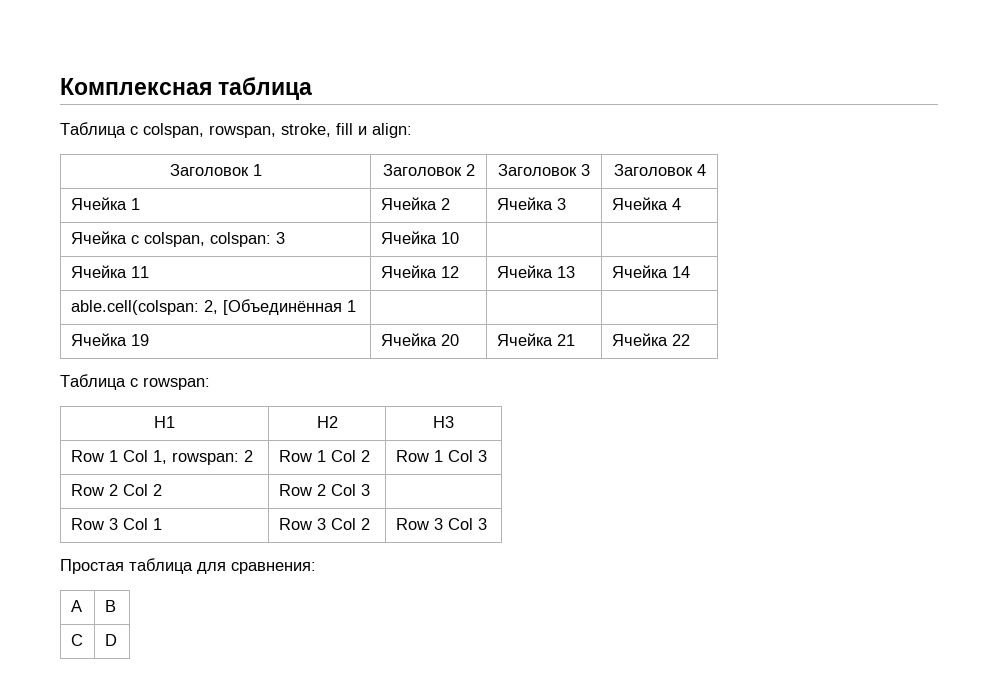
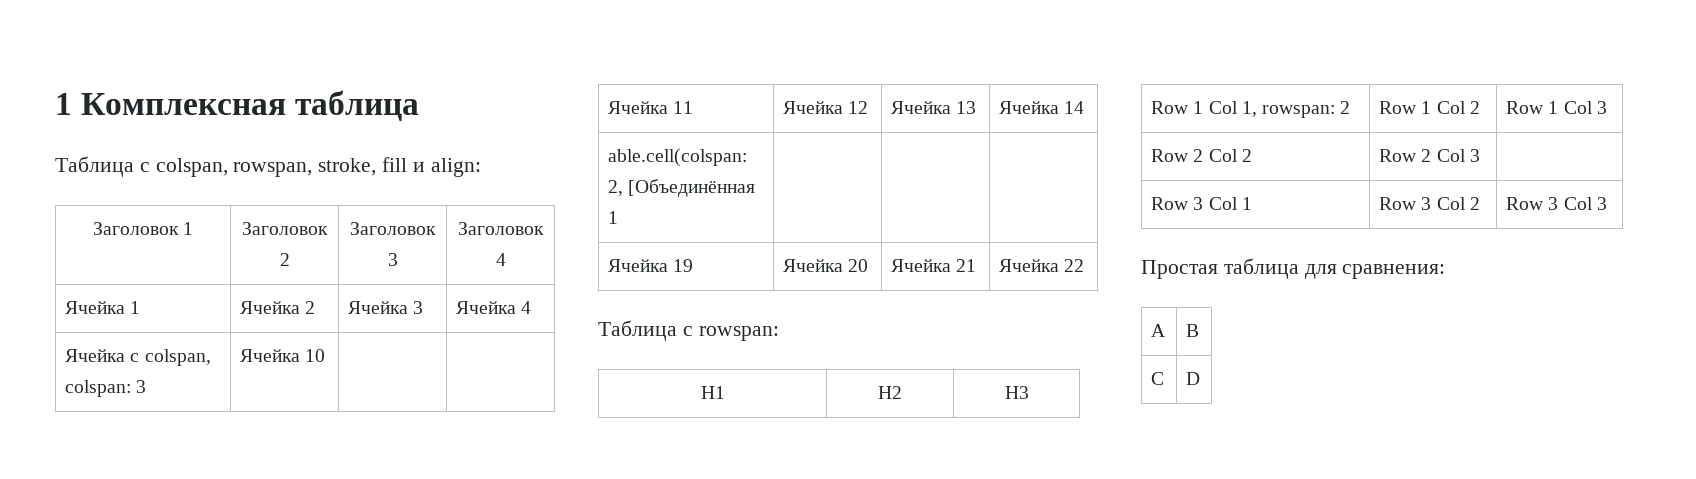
(60, 86) none -> [55,93,72,115] 1

